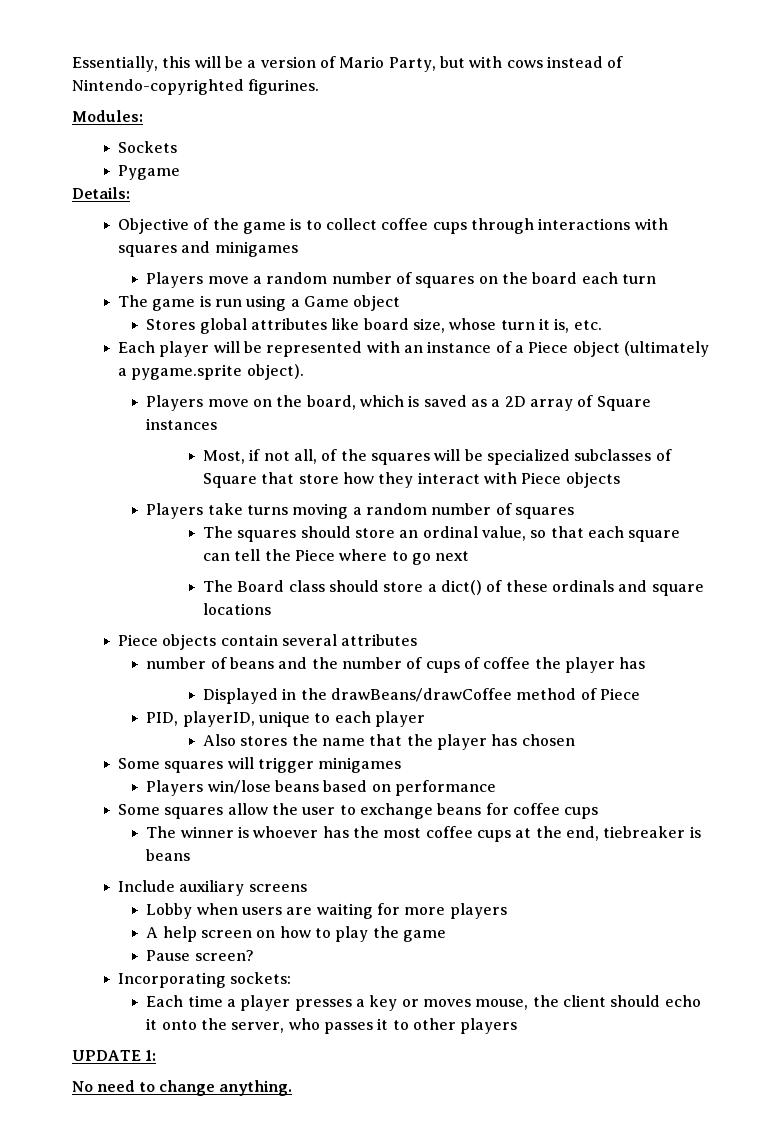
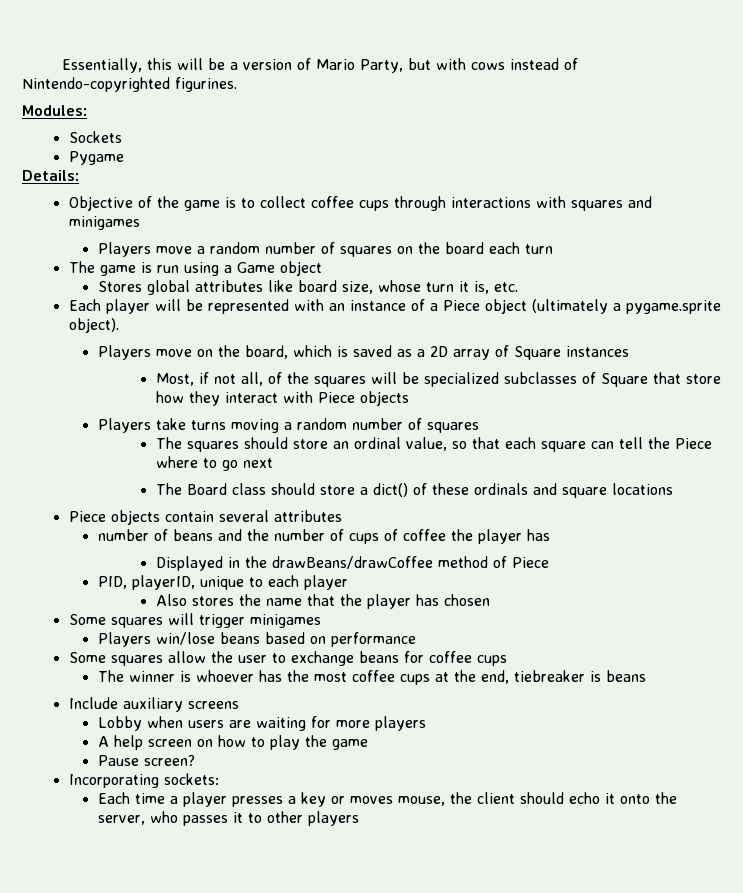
[72,1050,157,1061] [72,1080,293,1096] // UPDATE 1: // No need to change anything. -> (359, 818) none

